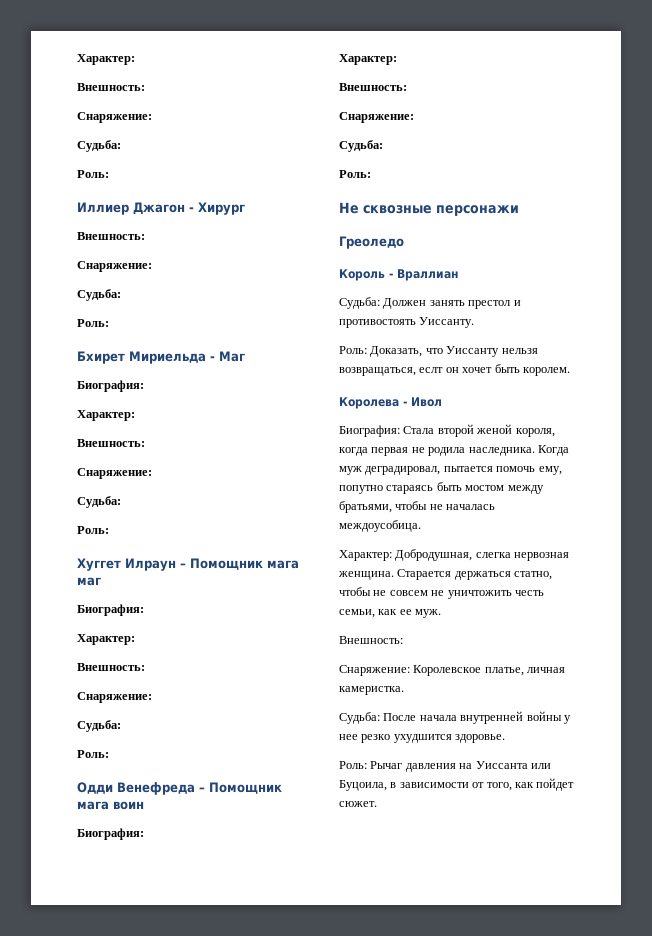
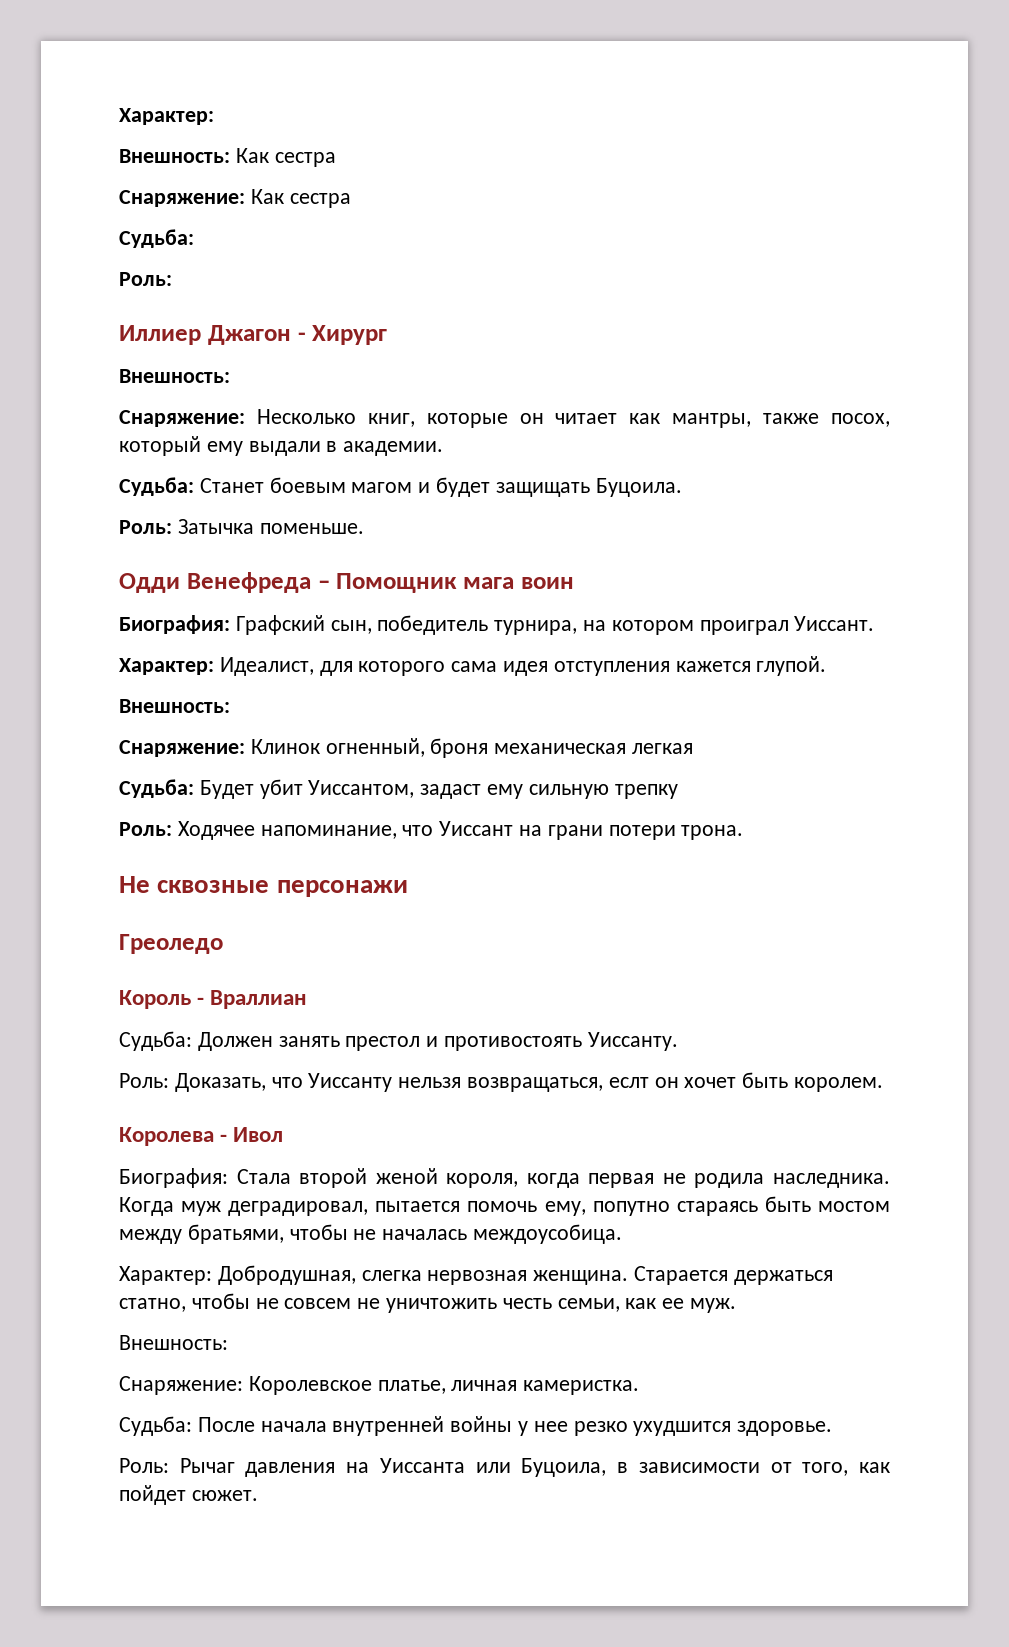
[77,54,135,65] [77,83,145,91] [77,112,152,123] Характер: // Внешность: // Снаряжение: -> [119,108,214,125] [119,148,336,167] [119,189,351,208] Характер: // Внешность: Как сестра // Снаряжение: Как сестра
[77,289,121,301] [77,319,109,327] [77,351,245,364] [77,380,144,392] [77,410,135,421] [77,439,145,447] [77,468,152,479] [77,496,121,508] [77,526,109,534] [77,558,299,571] [77,577,101,586] [77,604,144,616] [77,634,135,645] [77,663,145,671] [77,692,152,703] [77,720,121,732] [77,750,109,758] // Судьба: // Роль: // Бхирет Мириельда - Маг // Биография: // Характер: // Внешность: // Снаряжение: // Судьба: // Роль: // Хуггет Илраун – Помощник мага маг // Биография: // Характер: // Внешность: // Снаряжение: // Судьба: // Роль: -> [256,409,891,428] [119,436,444,456] [119,477,682,497] [119,519,364,534] Несколько книг, которые он читает как мантры, также посох, который ему выдали в академии. // Судьба: Станет боевым магом и будет защищать Буцоила. // Роль: Затычка поменьше.
[339,54,397,65] [339,83,407,91] [339,112,414,123] [339,140,383,152] [339,170,371,178] // Характер: // Внешность: // Снаряжение: // Судьба: // Роль: -> [235,615,875,635] [119,656,827,676] [119,699,230,713] [119,738,694,758] [119,779,678,799] [119,821,744,840] Графский сын, победитель турнира, на котором проиграл Уиссант. // Характер: Идеалист, для которого сама идея отступления кажется глупой. // Внешность: // Снаряжение: Клинок огненный, броня механическая легкая // Судьба: Будет убит Уиссантом, задаст ему сильную трепку // Роль: Ходячее напоминание, что Уиссант на грани потери трона.

